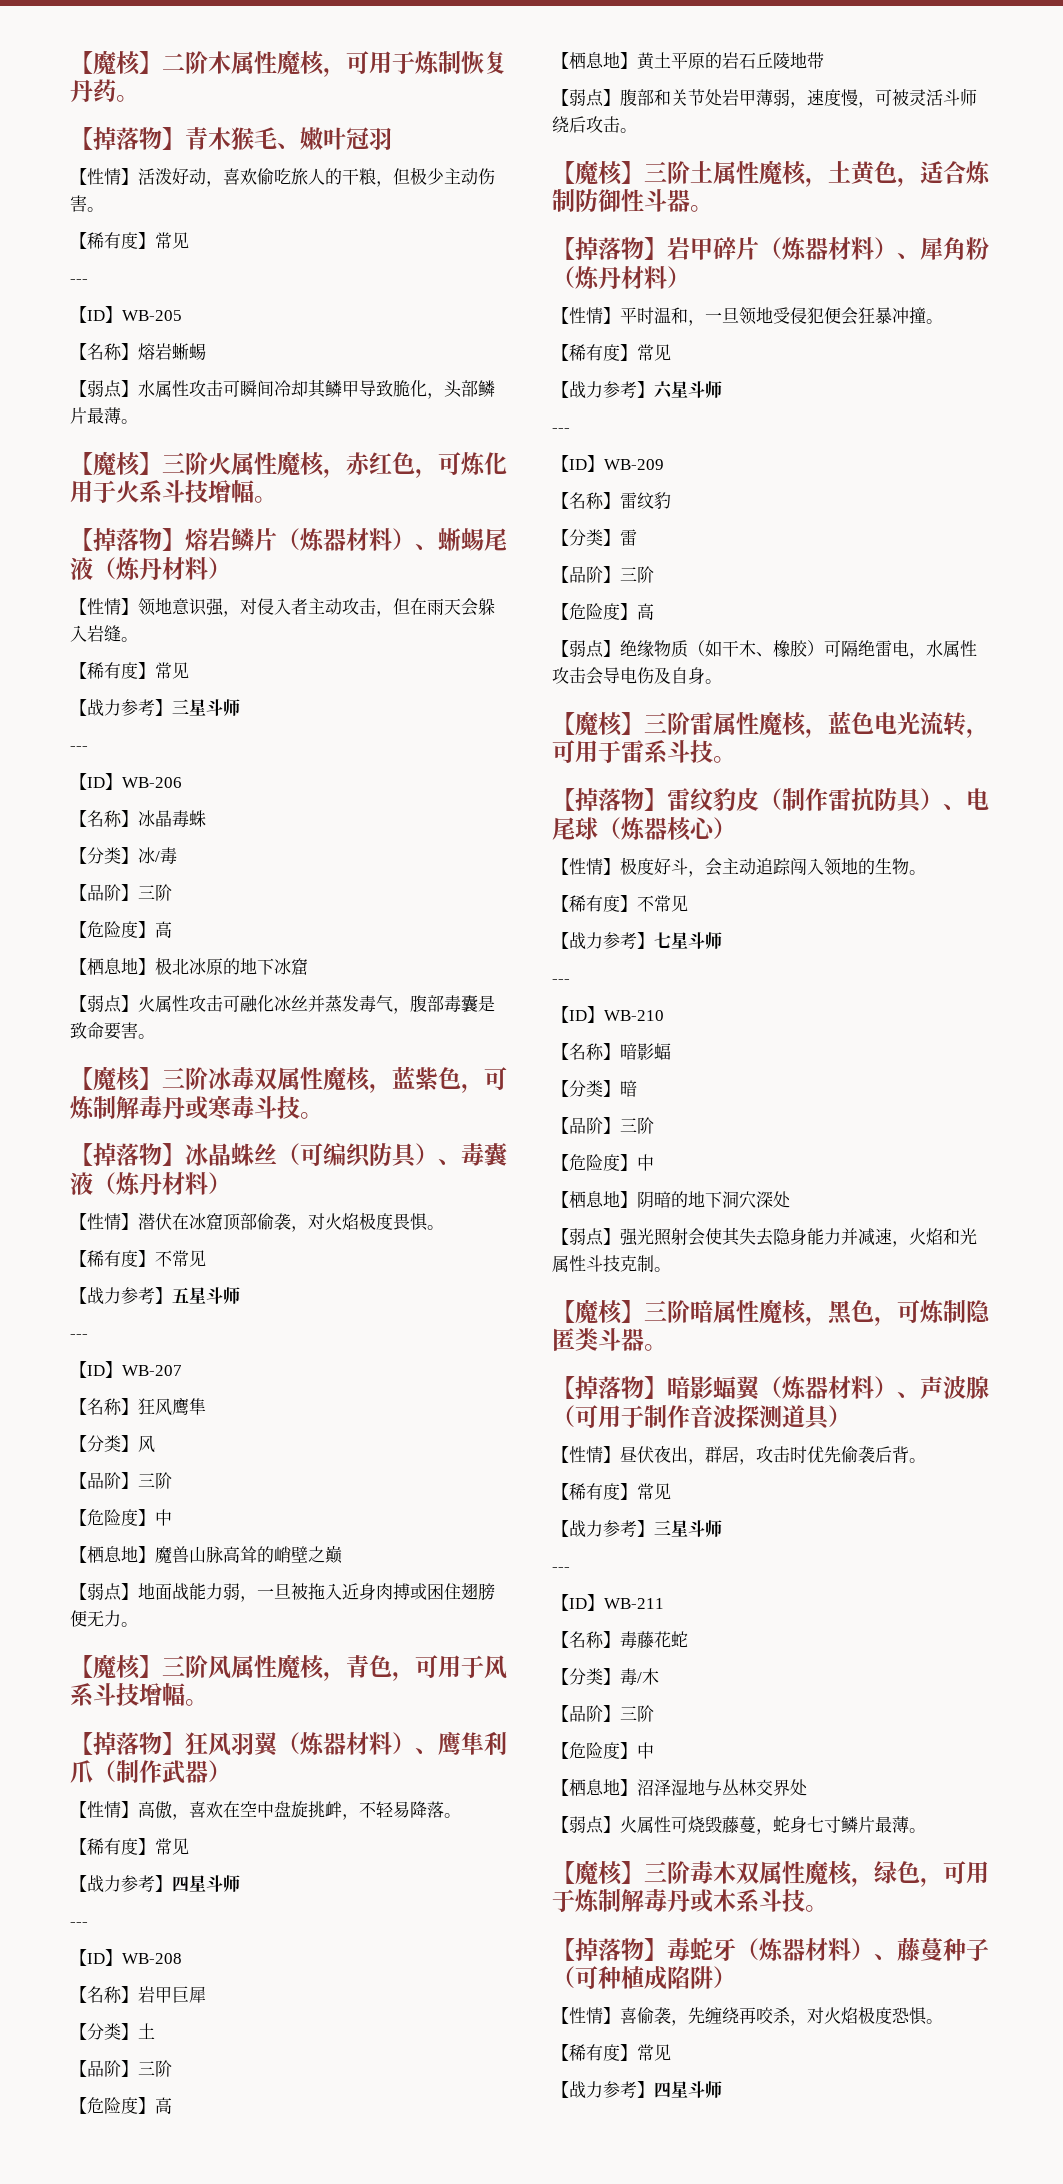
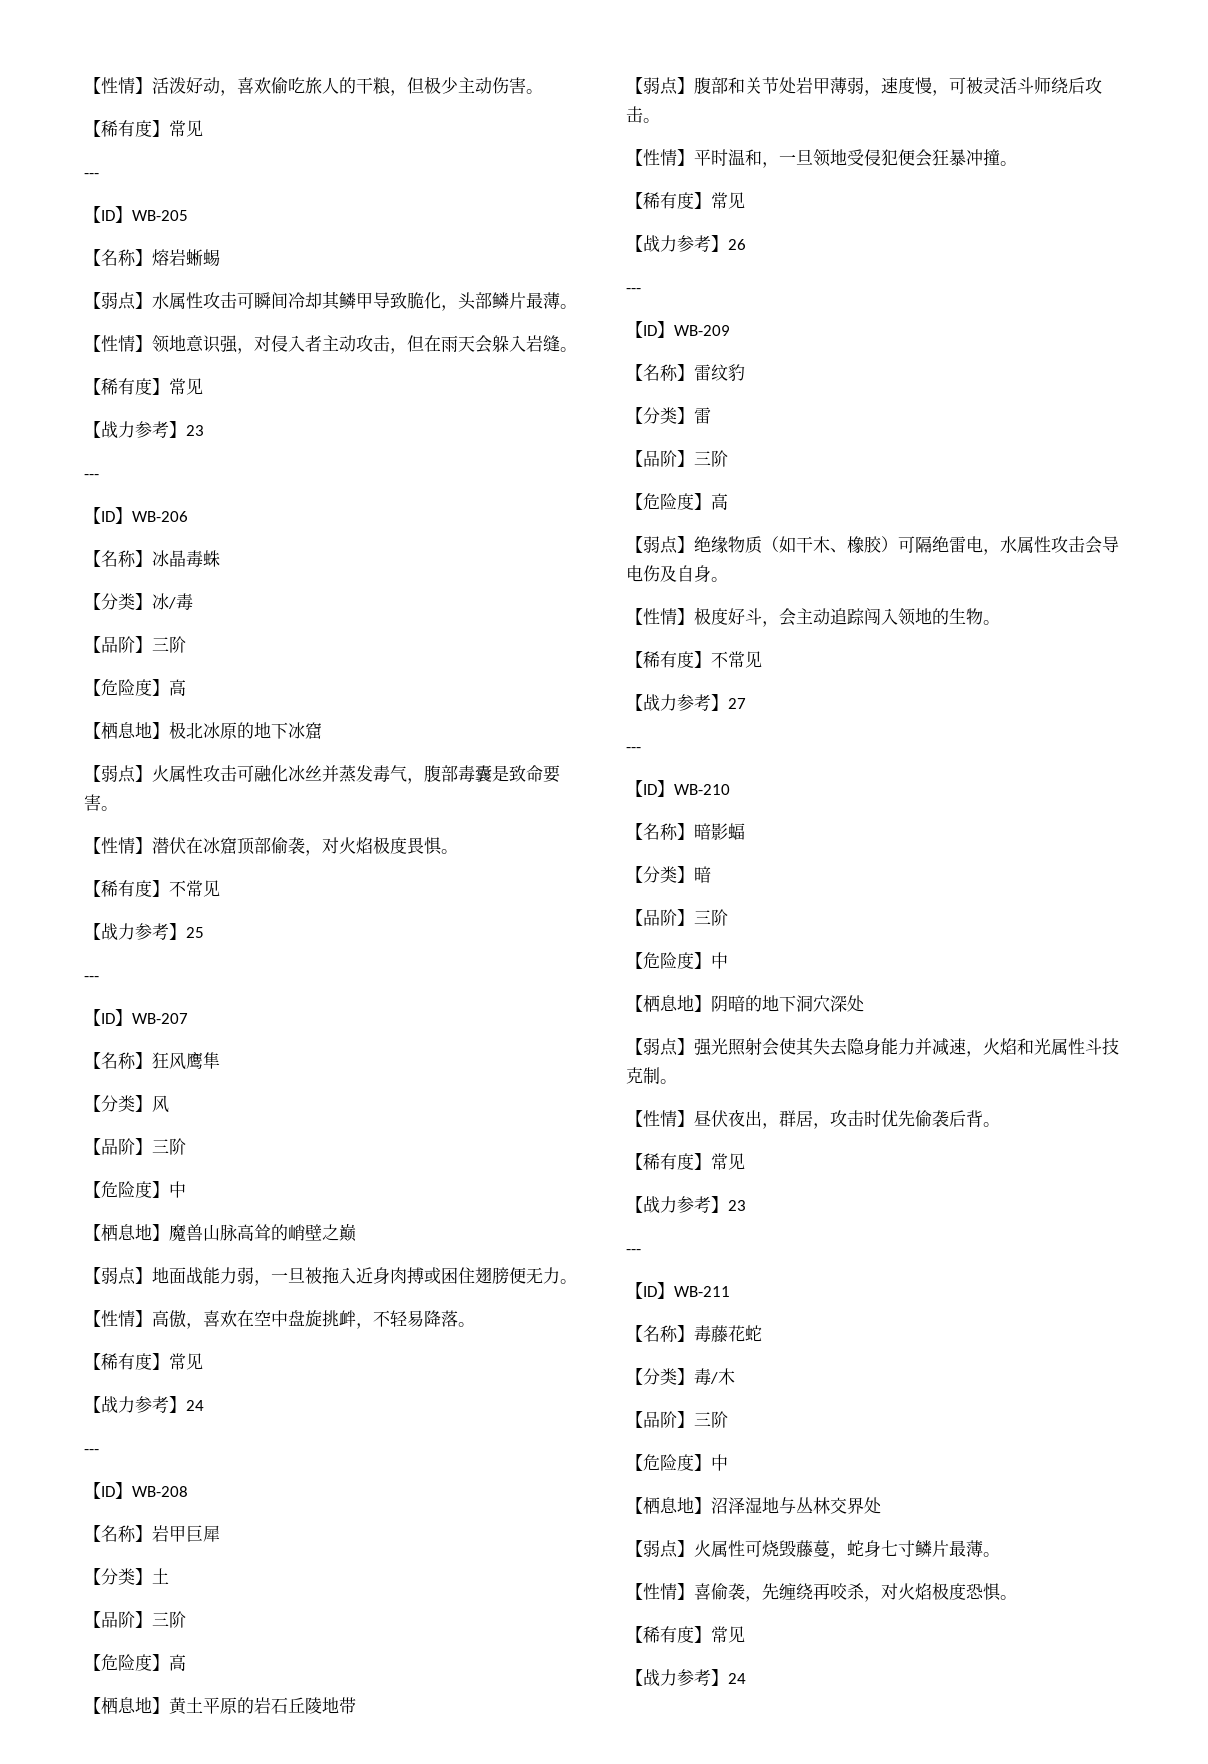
[70,50,507,77] [70,79,139,103] [70,127,392,150] [70,168,87,185] 【魔核】二阶木属性魔核，可用于炼制恢复丹药。 // 【掉落物】青木猴毛、嫩叶冠羽 // 【 -> [84,77,101,94] 【
[70,451,507,478] [70,480,277,504] [70,528,507,551] [70,557,231,581] // 【魔核】三阶火属性魔核，赤红色，可炼化用于火系斗技增幅。 // 【掉落物】熔岩鳞片（炼器材料）、蜥蜴尾液（炼丹材料） -> (577, 306) none
[172,699,240,716] 三星斗师 -> [186,425,204,436] 23
[70,1066,507,1093] [69,1095,323,1121] [70,1143,507,1168] [70,1172,231,1196] // 【魔核】三阶冰毒双属性魔核，蓝紫色，可炼制解毒丹或寒毒斗技。 // 【掉落物】冰晶蛛丝（可编织防具）、毒囊液（炼丹材料） -> (118, 808) none
[172,1287,240,1304] 五星斗师 -> [186,927,204,938] 25
[70,1654,507,1681] [70,1683,208,1707] [70,1731,507,1757] [70,1760,231,1784] // 【魔核】三阶风属性魔核，青色，可用于风系斗技增幅。 // 【掉落物】狂风羽翼（炼器材料）、鹰隼利爪（制作武器） -> (577, 1281) none
[172,1875,240,1892] 四星斗师 -> [186,1400,204,1411] 24
[552,160,991,187] [552,189,713,212] [552,237,989,260] [552,266,690,290] // 【魔核】三阶土属性魔核，土黄色，适合炼制防御性斗器。 // 【掉落物】岩甲碎片（炼器材料）、犀角粉（炼丹材料） -> (660, 120) none
[654,381,722,399] 六星斗师 -> [728,239,746,250] 26
[552,711,989,738] [552,740,736,764] [552,788,989,813] [552,817,736,842] // 【魔核】三阶雷属性魔核，蓝色电光流转，可用于雷系斗技。 // 【掉落物】雷纹豹皮（制作雷抗防具）、电尾球（炼器核心） -> (728, 579) none
[654,932,722,949] 七星斗师 -> [728,698,746,709] 27
[552,1299,991,1326] [552,1328,667,1351] [552,1376,989,1401] [552,1405,851,1430] // 【魔核】三阶暗属性魔核，黑色，可炼制隐匿类斗器。 // 【掉落物】暗影蝠翼（炼器材料）、声波腺（可用于制作音波探测道具） -> (677, 1081) none
[654,1520,722,1537] 三星斗师 -> [728,1200,746,1211] 23
[552,1860,989,1887] [552,1889,828,1913] [552,1937,989,1961] [552,1966,736,1990] // 【魔核】三阶毒木双属性魔核，绿色，可用于炼制解毒丹或木系斗技。 // 【掉落物】毒蛇牙（炼器材料）、藤蔓种子（可种植成陷阱） -> (1000, 1554) none
[654,2081,722,2098] 四星斗师 -> [728,1673,746,1684] 24

